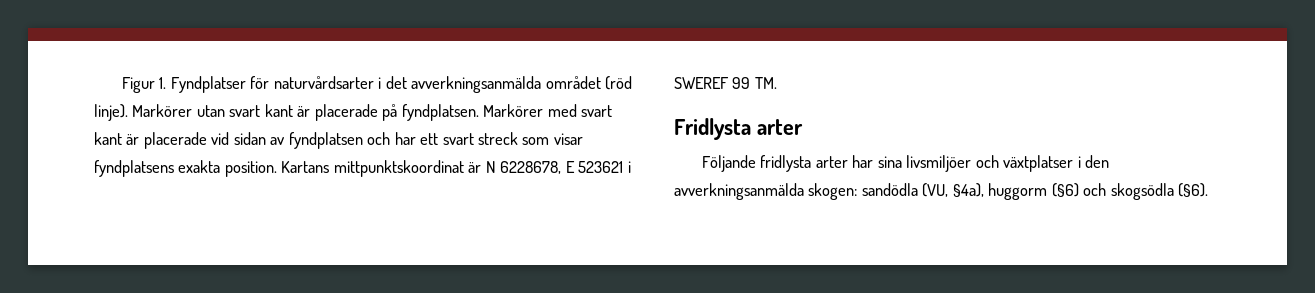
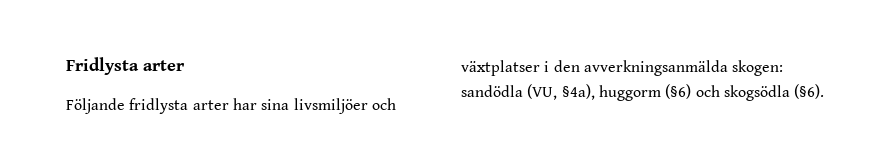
[122,76,633,93] [94,104,613,121] [94,132,583,149] [94,160,631,177] [674,77,777,89] Figur 1. Fyndplatser för naturvårdsarter i det avverkningsanmälda området (röd linje). Markörer utan svart kant är placerade på fyndplatsen. Markörer med svart kant är placerade vid sidan av fyndplatsen och har ett svart streck som visar fyndplatsens exakta position. Kartans mittpunktskoordinat är N 6228678, E 523621 i SWEREF 99 TM. // -> (66, 66) none

